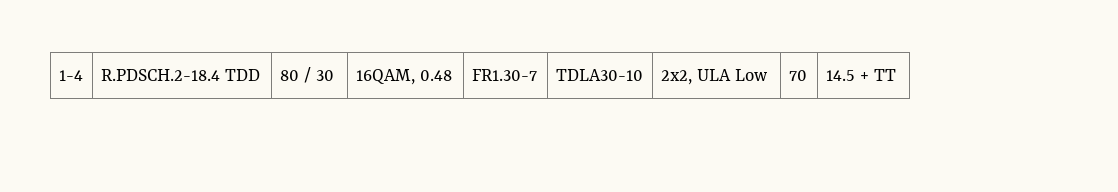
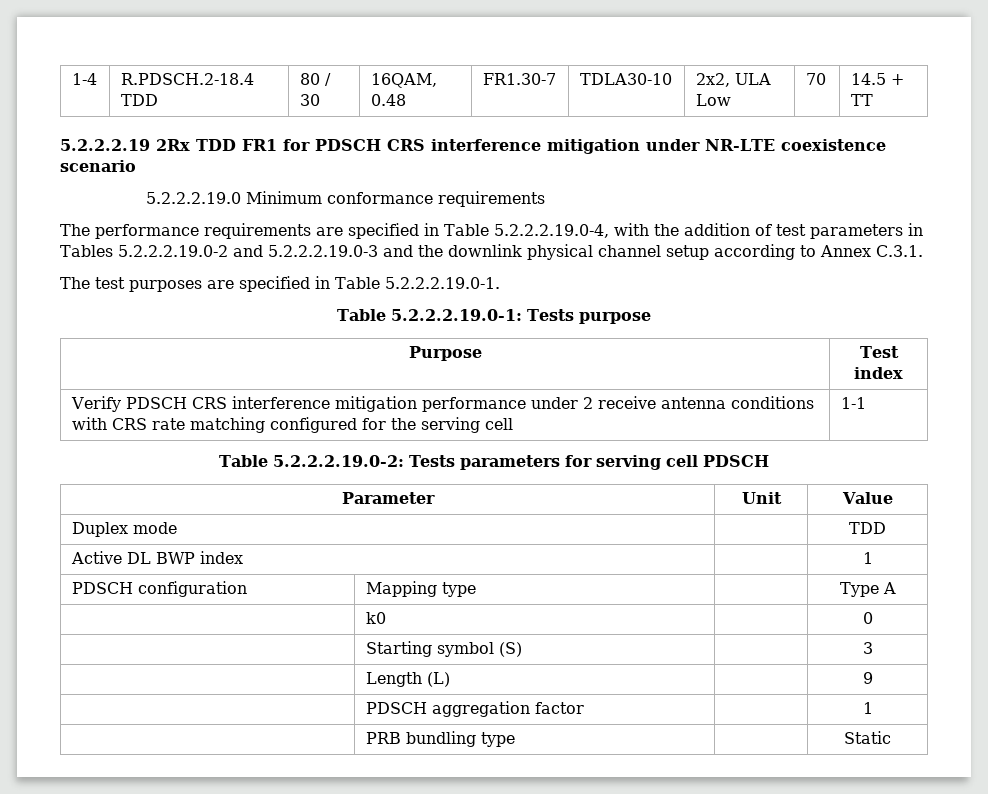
(897, 75) none -> [60,139,886,154] [60,160,136,172] [145,191,545,207] [60,223,923,239] [60,244,923,260] [60,276,500,292] [337,309,651,324] [408,346,482,361] [859,346,899,358] [854,367,903,379] [70,396,814,412] [71,417,513,433] [840,397,866,409] [218,455,770,470] [341,492,435,504] [741,492,782,504] [841,492,893,504] [71,522,177,537] [849,522,886,534] [70,551,243,564] [862,552,873,564] [71,581,247,597] [365,581,476,597] [839,582,896,597] [365,612,386,624] [862,612,873,624] [365,641,522,657] [862,642,873,654] [365,672,450,687] [862,672,873,684] [365,701,584,717] [862,702,873,714] [365,731,515,747] [844,731,891,744] // 5.2.2.2.19 2Rx TDD FR1 for PDSCH CRS interference mitigation under NR-LTE coexistence scenario // 5.2.2.2.19.0 Minimum conformance requirements // The performance requirements are specified in Table 5.2.2.2.19.0-4, with the addition of test parameters in Tables 5.2.2.2.19.0-2 and 5.2.2.2.19.0-3 and the downlink physical channel setup according to Annex C.3.1. // The test purposes are specified in Table 5.2.2.2.19.0-1. // Table 5.2.2.2.19.0-1: Tests purpose // Purpose | Test index // Verify PDSCH CRS interference mitigation performance under 2 receive antenna conditions with CRS rate matching configured for the serving cell | 1-1 // Table 5.2.2.2.19.0-2: Tests parameters for serving cell PDSCH // Parameter | Unit | Value // Duplex mode | | TDD // Active DL BWP index | | 1 // PDSCH configuration | Mapping type | | Type A // | k0 | | 0 // | Starting symbol (S) | | 3 // | Length (L) | | 9 // | PDSCH aggregation factor | | 1 // | PRB bundling type | | Static

